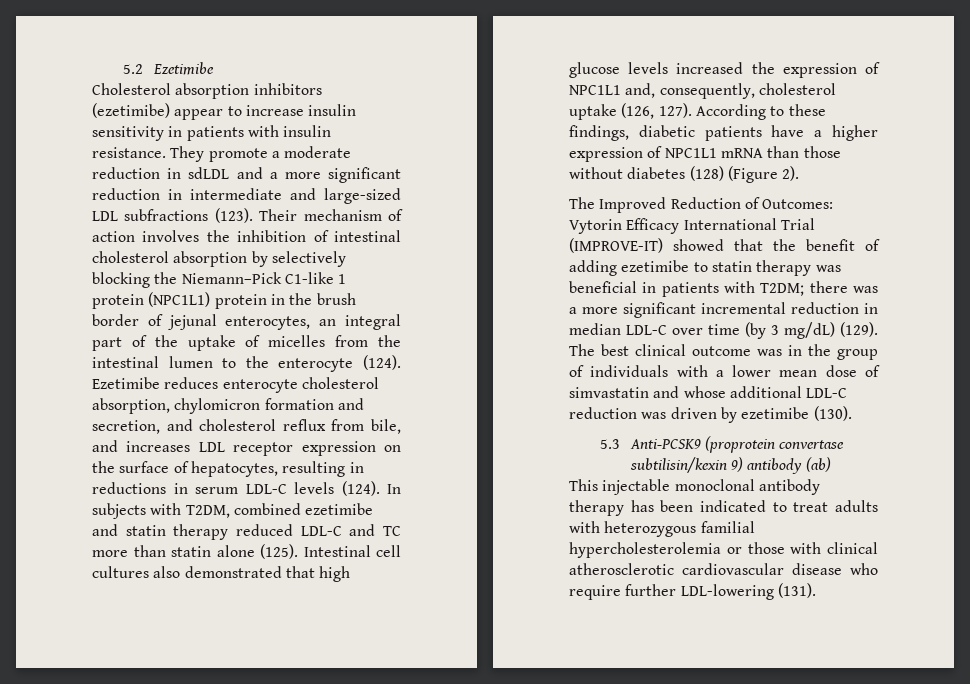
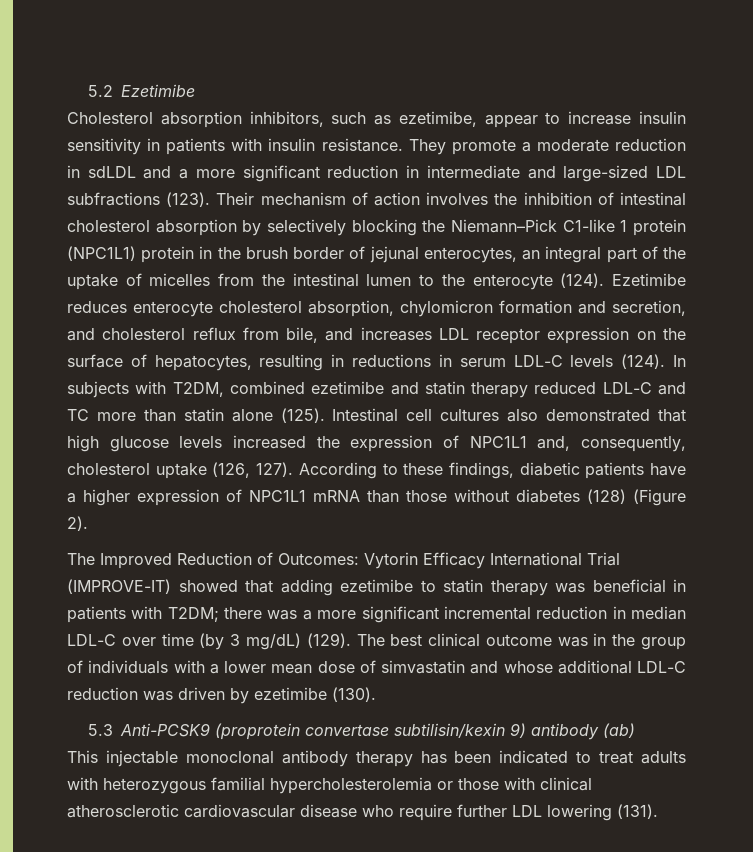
[253,83,322,95] [92,103,170,118] inhibitors (ezetimibe) -> [249,111,477,127] inhibitors, such as ezetimibe,
[773,239,880,251] the benefit of -> (273, 586) none
[680,584,774,600] LDL-lowering -> [512,804,612,821] LDL lowering

